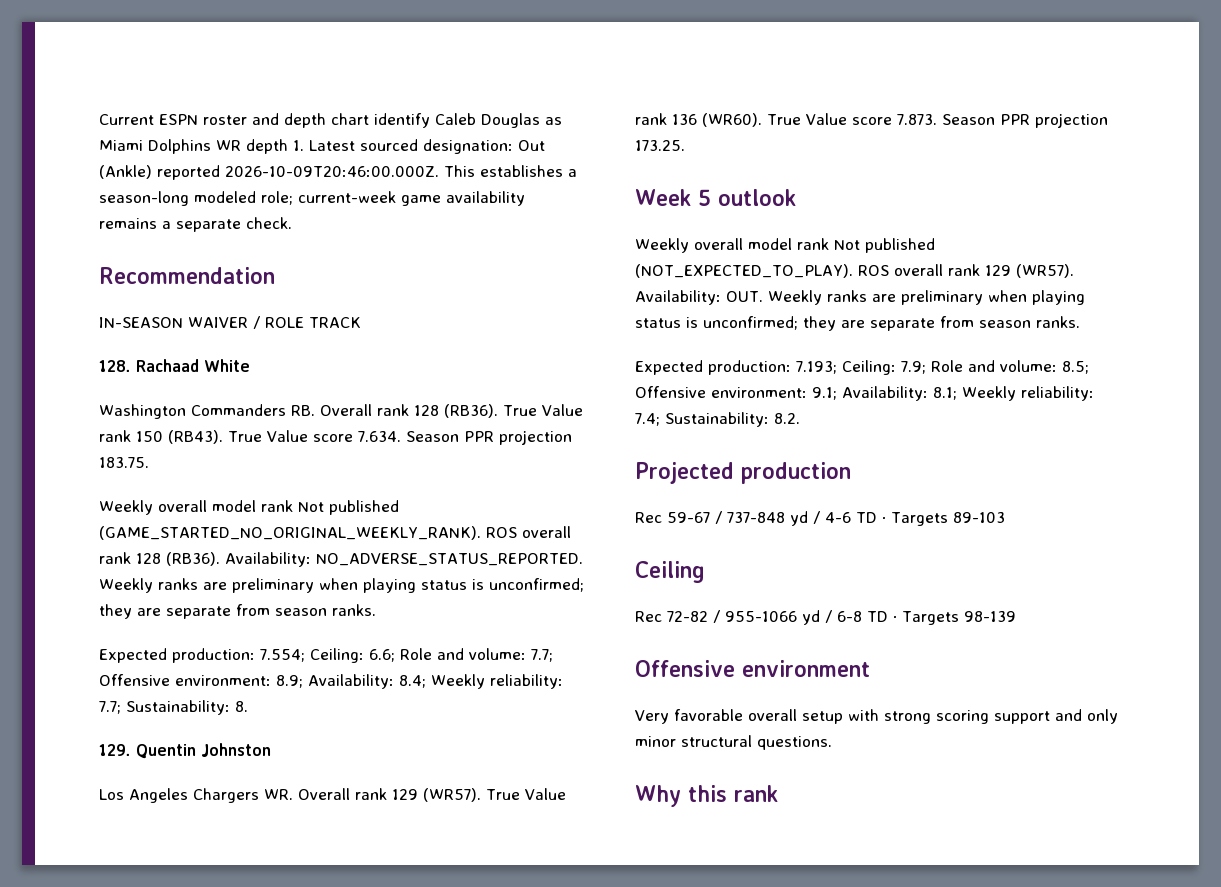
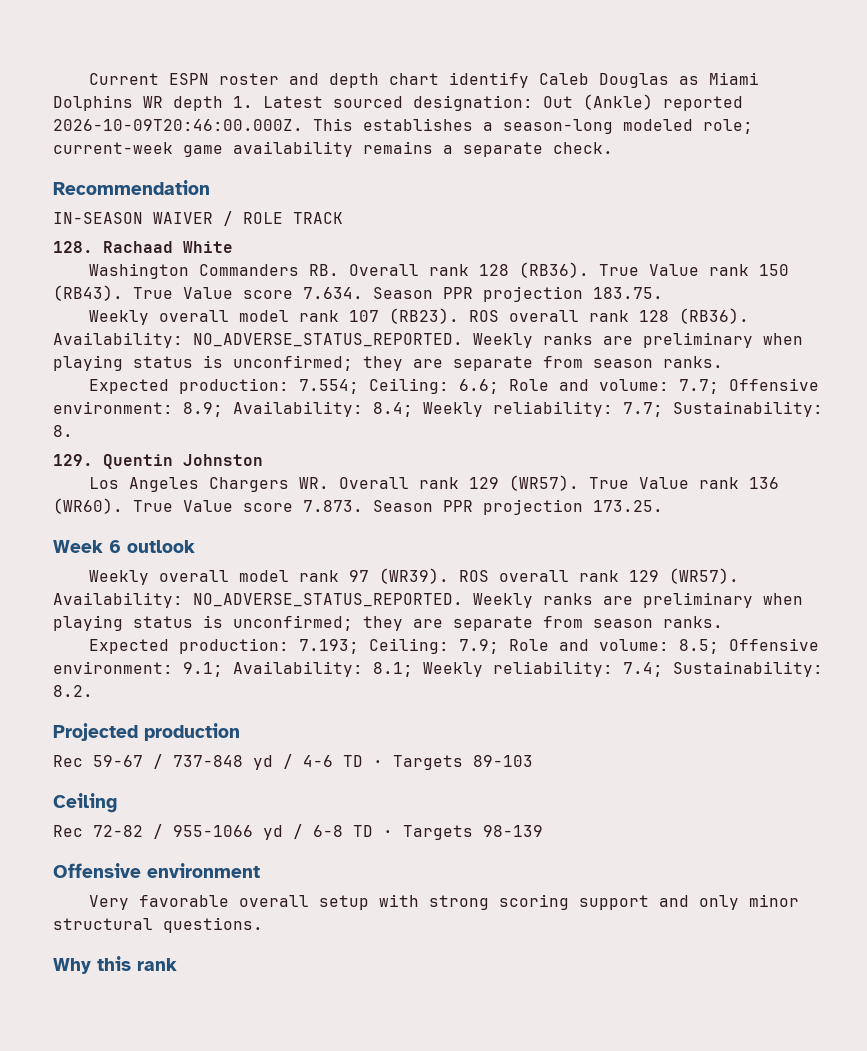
[298,500,399,515] [99,526,481,540] Not published (GAME_STARTED_NO_ORIGINAL_WEEKLY_RANK). -> [349,308,460,324] 107 (RB23).
[697,189,711,206] 5 -> [109,540,121,553] 6
[834,238,935,253] [635,264,853,278] Not published (NOT_EXPECTED_TO_PLAY). -> [349,568,450,584] 97 (WR39).
[726,291,763,302] OUT. -> [193,593,463,607] NO_ADVERSE_STATUS_REPORTED.

